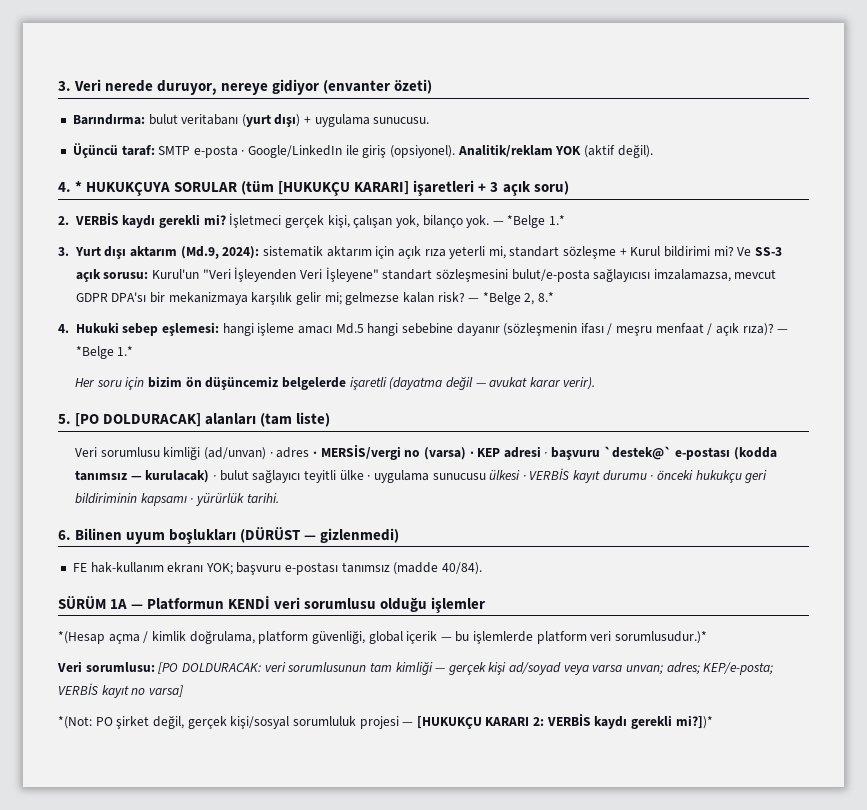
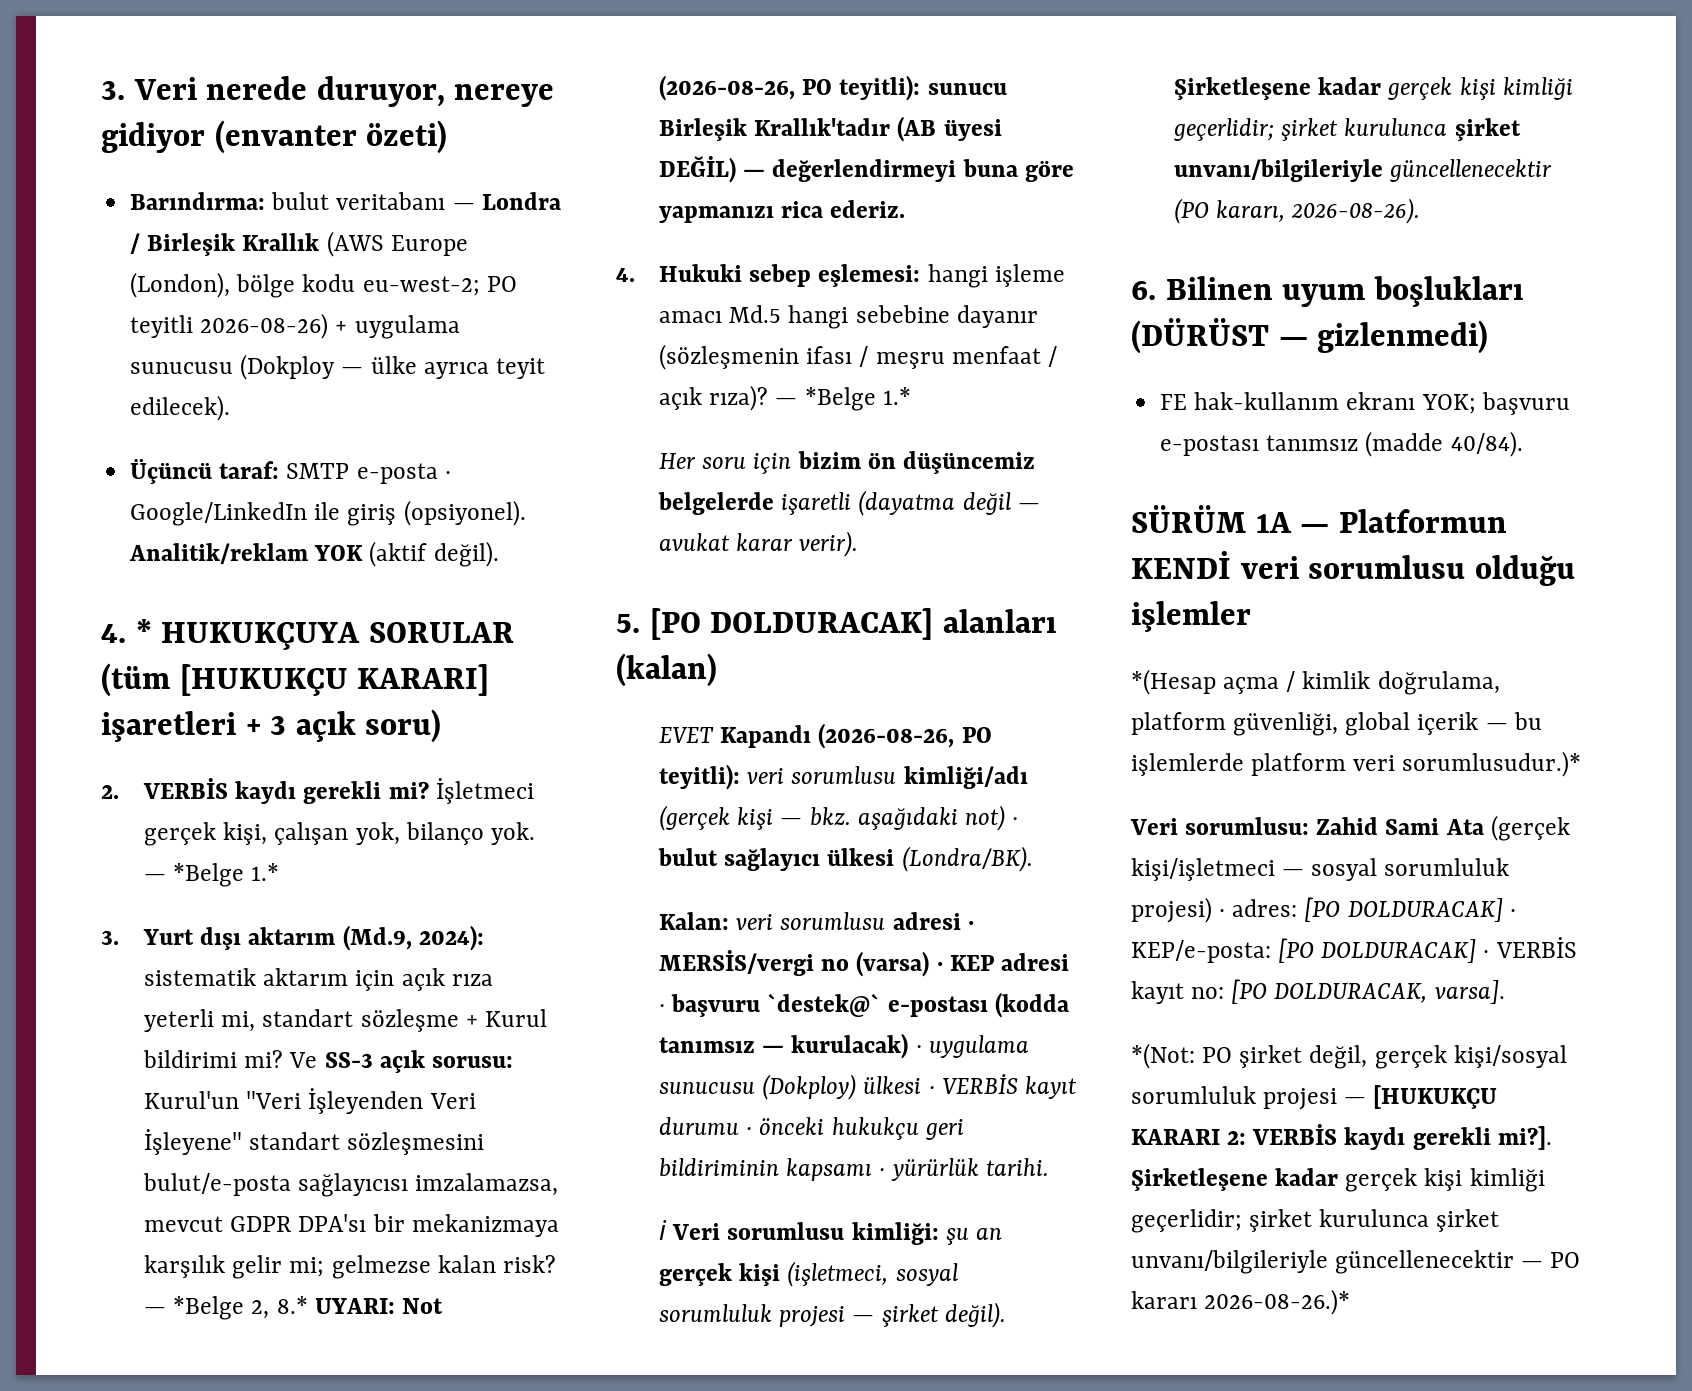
[241,114,430,127] (yurt dışı) + uygulama sunucusu. -> [452,192,561,210] [130,231,468,257] [130,272,517,298] [130,313,460,339] [130,354,545,380] [130,395,231,421] — Londra / Birleşik Krallık (AWS Europe (London), bölge kodu eu-west-2; PO teyitli 2026-08-26) + uygulama sunucusu (Dokploy — ülke ayrıca teyit edilecek).
(555, 297) none -> [314,1298,443,1314] [659,75,1007,101] [659,116,1002,142] [659,156,1074,183] [659,200,906,223] UYARI: Not (2026-08-26, PO teyitli): sunucu Birleşik Krallık'tadır (AB üyesi DEĞİL) — değerlendirmeyi buna göre yapmanızı rica ederiz.
[260,412,331,427] [75,446,310,460] (tam liste) // Veri sorumlusu kimliği (ad/unvan) · adres -> [616,653,717,687] [659,723,992,749] [659,764,1028,790] [659,805,1018,831] [658,846,1033,872] [659,912,961,930] (kalan) // EVET Kapandı (2026-08-26, PO teyitli): veri sorumlusu kimliği/adı (gerçek kişi — bkz. aşağıdaki not) · bulut sağlayıcı ülkesi (Londra/BK). // Kalan: veri sorumlusu adresi
[219,469,486,483] bulut sağlayıcı teyitli ülke · uygulama sunucusu -> [928,1035,1029,1058] [659,1074,857,1100] uygulama sunucusu (Dokploy)
(279, 498) none -> [659,1220,1002,1245] [659,1261,958,1287] [659,1302,1006,1328] [1174,77,1573,100] [1173,118,1521,141] [1174,159,1553,182] [1174,198,1421,224] // ℹ Veri sorumlusu kimliği: şu an gerçek kişi (işletmeci, sosyal sorumluluk projesi — şirket değil). Şirketleşene kadar gerçek kişi kimliği geçerlidir; şirket kurulunca şirket unvanı/bilgileriyle güncellenecektir (PO kararı, 2026-08-26).
[158,661,774,675] [58,683,183,698] [PO DOLDURACAK: veri sorumlusunun tam kimliği — gerçek kişi ad/soyad veya varsa unvan; adres; KEP/e-posta; VERBİS kayıt no varsa] -> [1316,815,1570,841] [1131,858,1510,881] [1131,897,1516,923] [1131,937,1577,963] [1131,979,1505,1004] Zahid Sami Ata (gerçek kişi/işletmeci — sosyal sorumluluk projesi) · adres: [PO DOLDURACAK] · KEP/e-posta: [PO DOLDURACAK] · VERBİS kayıt no: [PO DOLDURACAK, varsa].
[675,715,713,729] mi?])* -> [1497,1126,1552,1150] [1131,1168,1545,1192] [1131,1209,1500,1233] [1131,1250,1581,1274] [1131,1289,1351,1315] mi?]. Şirketleşene kadar gerçek kişi kimliği geçerlidir; şirket kurulunca şirket unvanı/bilgileriyle güncellenecektir — PO kararı 2026-08-26.)*

